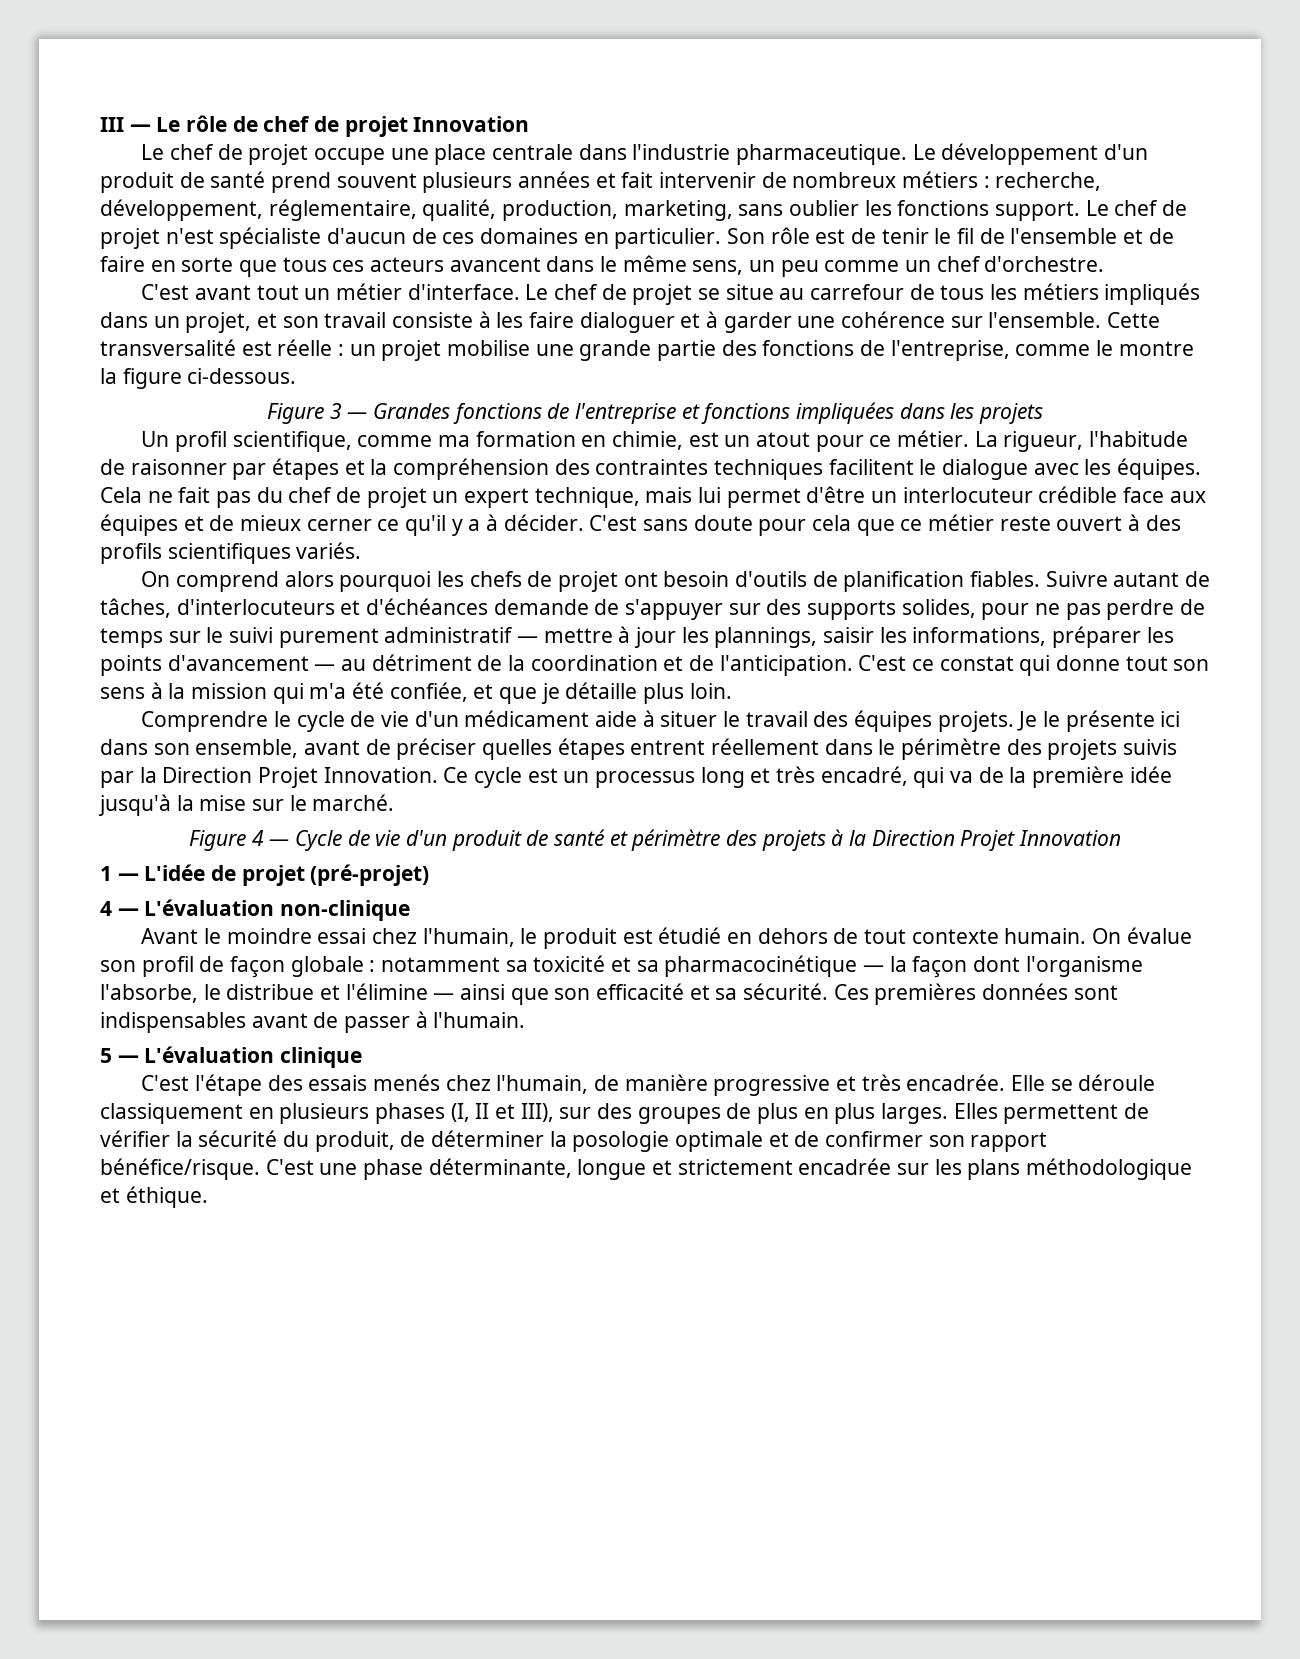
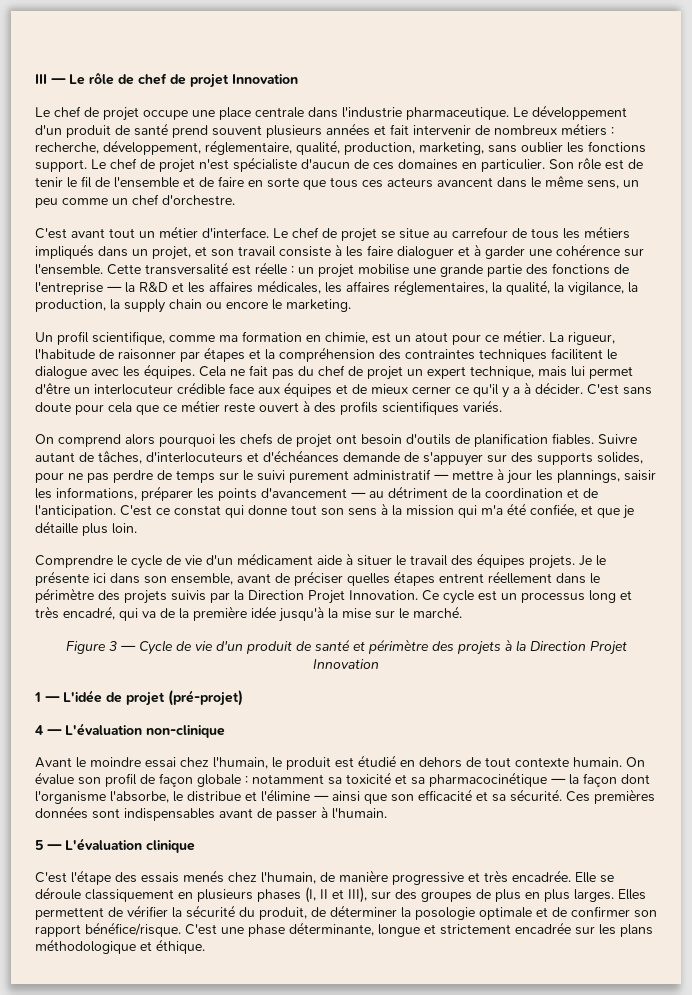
[890,340,1194,361] [100,368,297,389] [266,402,1044,424] l'entreprise, comme le montre la figure ci-dessous. // Figure 3 — Grandes fonctions de l'entreprise et fonctions impliquées dans les projets -> [35,280,638,295] [35,299,351,313] l'entreprise — la R&D et les affaires médicales, les affaires réglementaires, la qualité, la vigilance, la production, la supply chain ou encore le marketing.
[251,830,264,846] 4 -> [108,641,117,651] 3

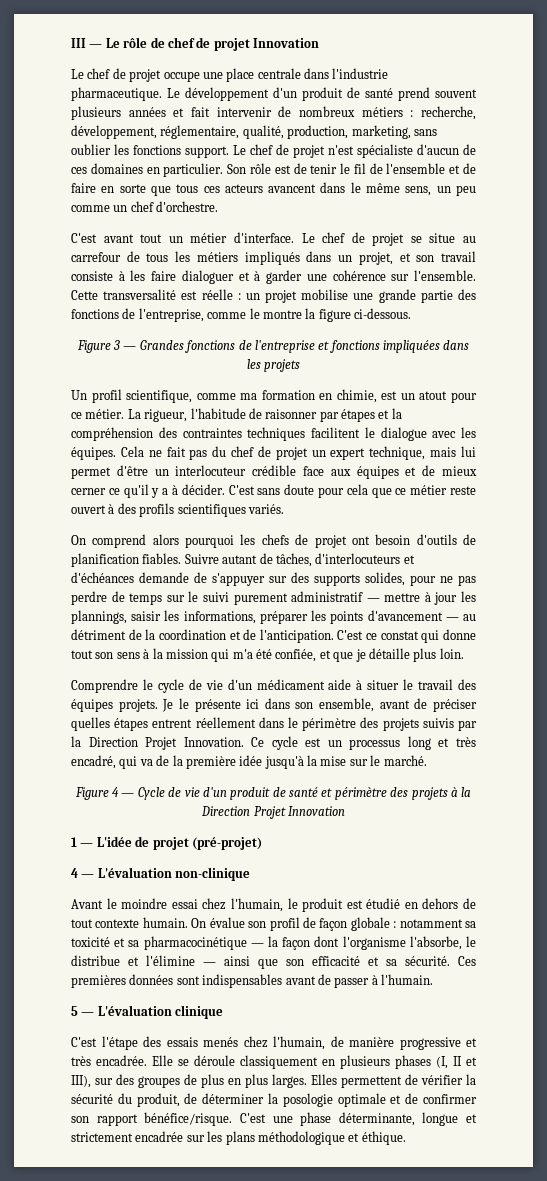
[35,280,638,295] [35,299,351,313] l'entreprise — la R&D et les affaires médicales, les affaires réglementaires, la qualité, la vigilance, la production, la supply chain ou encore le marketing. -> [138,308,411,322] [76,340,470,353] [246,359,301,372] l'entreprise, comme le montre la figure ci-dessous. // Figure 3 — Grandes fonctions de l'entreprise et fonctions impliquées dans les projets
[108,641,117,651] 3 -> [112,787,120,797] 4

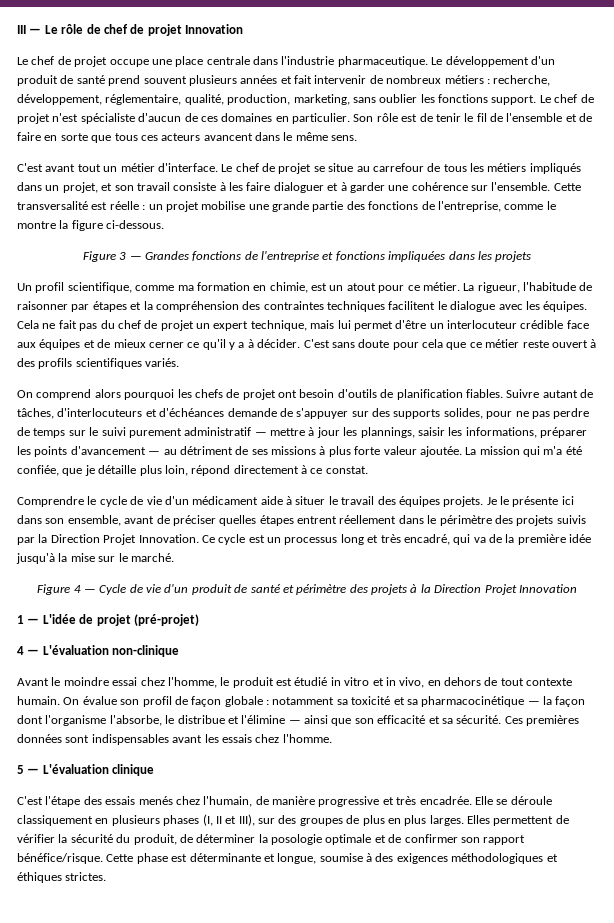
[405,185,477,196] [71,201,219,212] sens, un peu comme un chef d'orchestre. -> [331,135,358,141] sens.
[145,629,476,643] [71,648,163,659] la coordination et de l'anticipation. C'est ce constat qui donne tout son sens à la -> [251,446,477,457] ses missions à plus forte valeur ajoutée. La
[319,650,331,659] et -> (59, 470) none
[439,648,464,659] loin. -> [164,465,368,476] loin, répond directement à ce constat.
[230,898,283,912] l'humain, -> [167,677,217,688] l'homme,
(401, 903) none -> [330,677,425,688] in vitro et in vivo,
[317,974,433,988] de passer à l'humain. -> [204,734,332,743] les essais chez l'homme.
[239,1112,477,1126] [71,1131,406,1145] C'est une phase déterminante, longue et strictement encadrée sur les plans méthodologique et éthique. -> [106,853,558,864] [17,872,107,883] Cette phase est déterminante et longue, soumise à des exigences méthodologiques et éthiques strictes.

